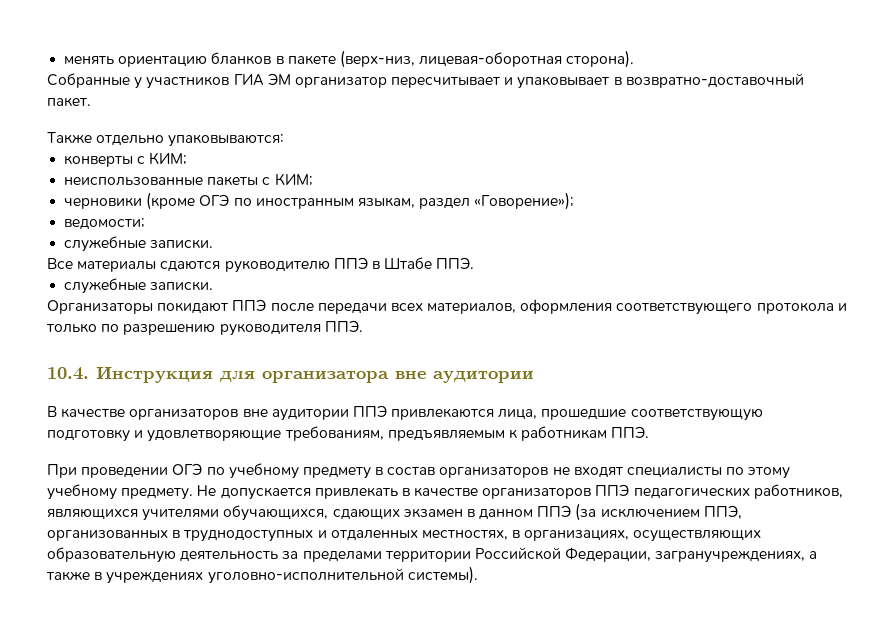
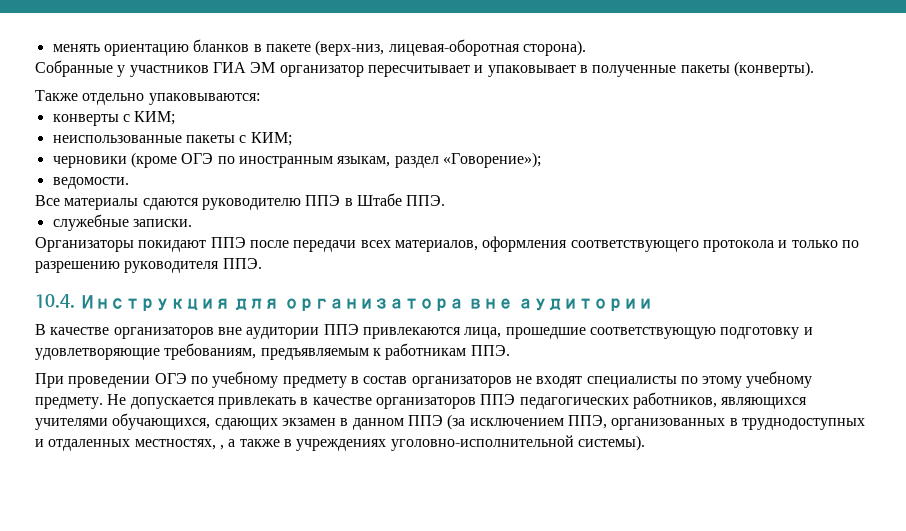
[625,73,804,88] [47,97,91,107] возвратно-доставочный пакет. -> [592,61,814,77] полученные пакеты (конверты).
[64,218,146,230] [64,236,214,252] ведомости; // служебные записки. -> [52,177,129,189] ведомости.
[512,530,762,542] [47,547,806,563] в организациях, осуществляющих образовательную деятельность за пределами территории Российской Федерации, загранучреждениях, -> [219,445,224,450] ,

